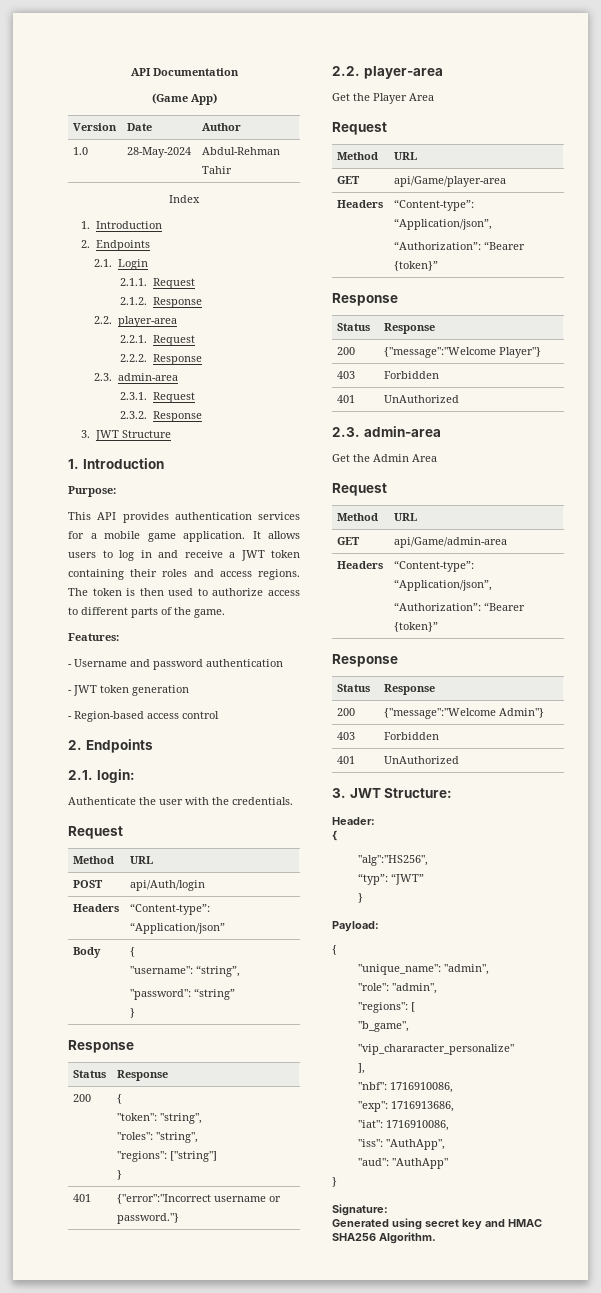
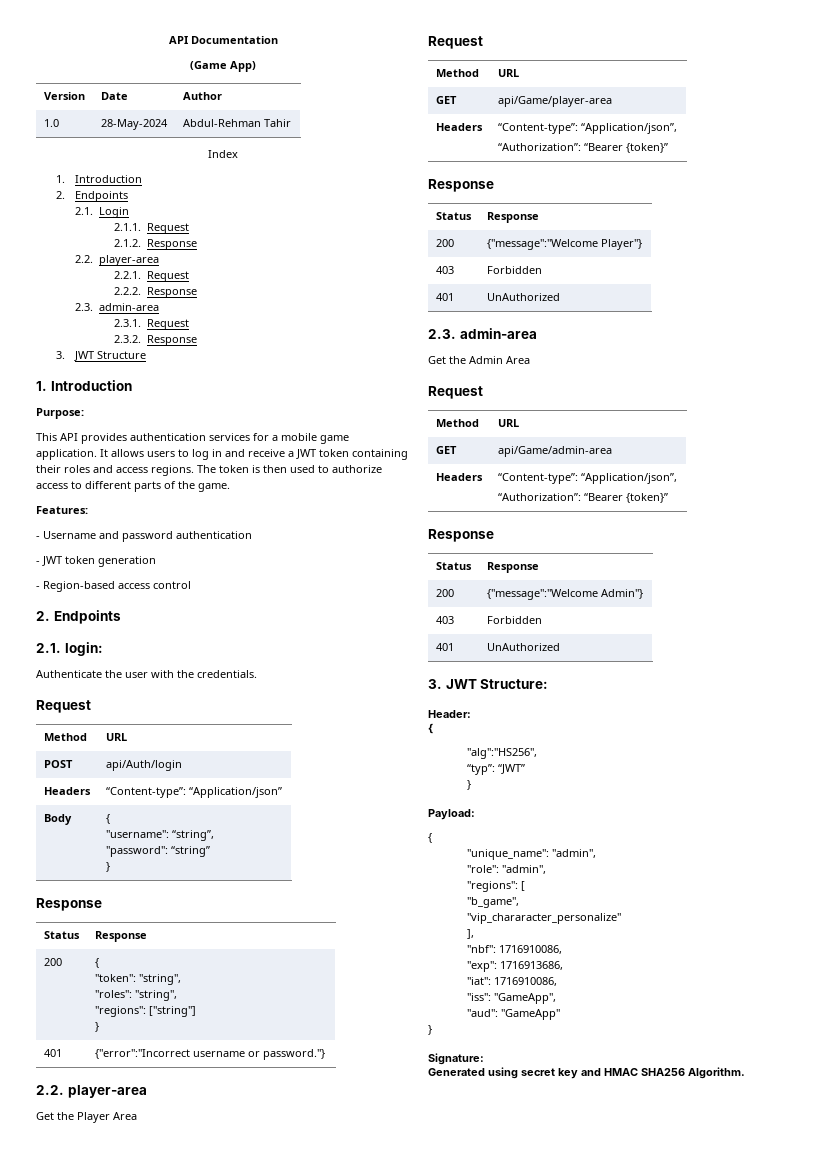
[386,1139,446,1150] "AuthApp", -> [494,993,557,1004] "GameApp",
[392,1158,449,1169] "AuthApp" -> [501,1009,561,1020] "GameApp"

